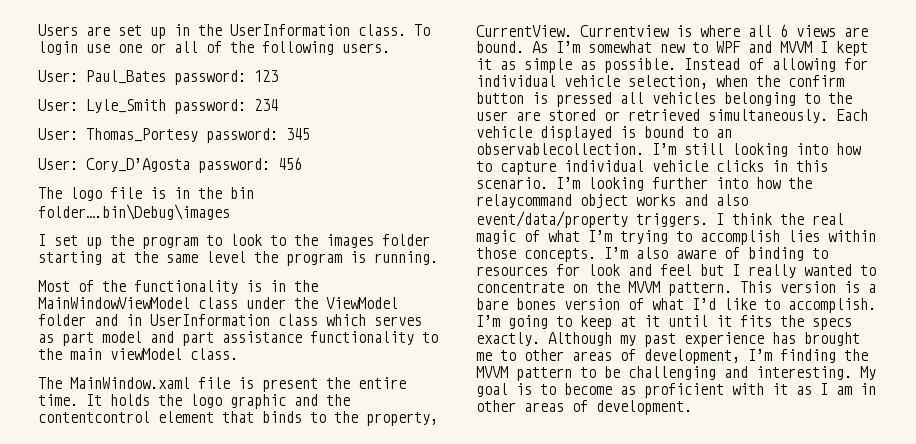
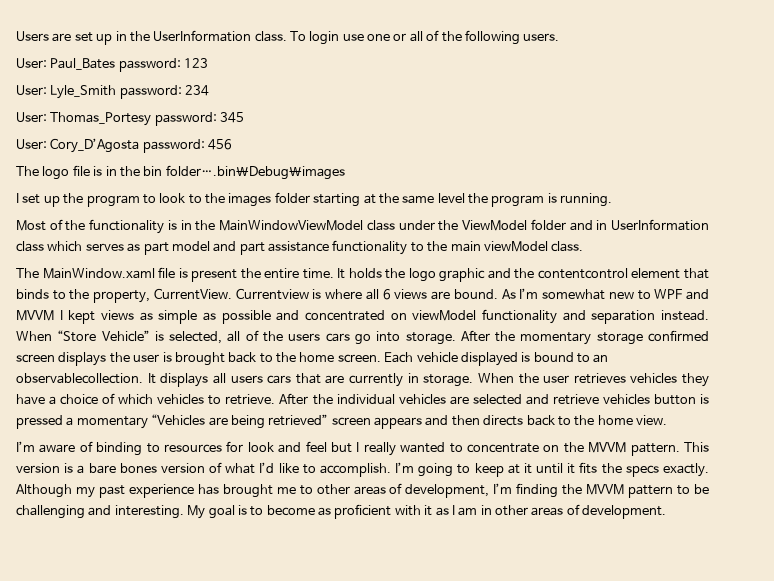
[476,58,492,70] it -> [101,310,134,320] views
[604,58,868,73] [476,75,844,89] [476,92,852,107] [476,109,828,123] possible. Instead of allowing for individual vehicle selection, when the confirm button is pressed all vehicles belonging to the user are stored or retrieved simultaneously. -> [221,309,709,324] [16,330,709,345] [16,352,381,366] possible and concentrated on viewModel functionality and separation instead. When “Store Vehicle” is selected, all of the users cars go into storage. After the momentary storage confirmed screen displays the user is brought back to the home screen.
[652,143,861,157] [476,160,828,175] [476,177,812,191] [476,194,748,208] [476,211,844,228] [476,230,876,245] [476,247,668,262] I’m still looking into how to capture individual vehicle clicks in this scenario. I’m looking further into how the relaycommand object works and also event/data/property triggers. I think the real magic of what I’m trying to accomplish lies within those concepts. I’m also -> [147,373,709,387] [16,393,709,405] [16,414,667,429] [16,441,35,452] It displays all users cars that are currently in storage. When the user retrieves vehicles they have a choice of which vehicles to retrieve. After the individual vehicles are selected and retrieve vehicles button is pressed a momentary “Vehicles are being retrieved” screen appears and then directs back to the home view. // I’m

